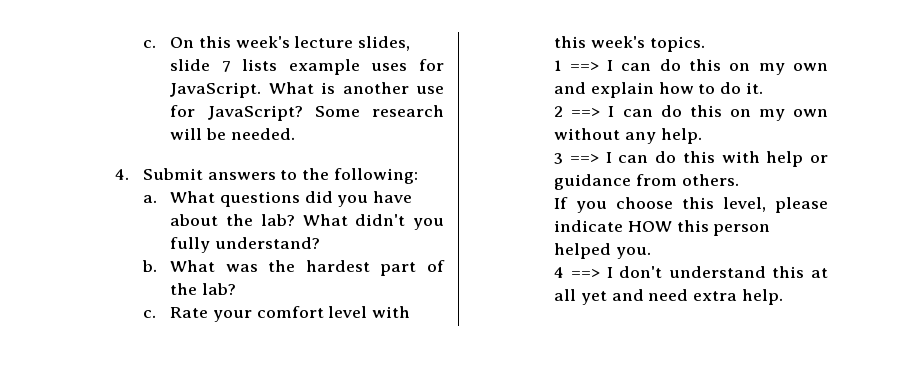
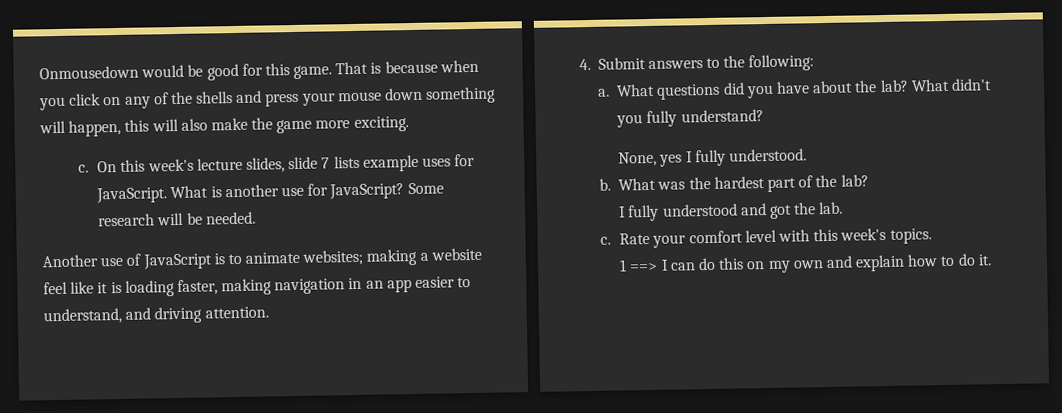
(142, 44) none -> [39,59,479,81] [39,86,497,111] [39,116,409,137] Onmousedown would be good for this game. That is because when you click on any of the shells and press your mouse down something will happen, this will also make the game more exciting. //
(295, 134) none -> [42,247,482,270] [43,276,472,297] [43,306,269,325] // Another use of JavaScript is to animate websites; making a website feel like it is loading faster, making navigation in an app easier to understand, and driving attention.
(320, 243) none -> [618,148,807,167] // None, yes I fully understood.
(236, 289) none -> [619,201,844,222] // I fully understood and got the lab.
[554,105,829,121] [554,128,702,144] [554,151,828,167] [554,174,739,190] [554,197,828,213] [554,220,771,236] [554,243,651,259] [554,266,828,278] [554,289,783,305] // 2 ==> I can do this on my own without any help. // 3 ==> I can do this with help or guidance from others. // If you choose this level, please indicate HOW this person helped you. // 4 ==> I don't understand this at all yet and need extra help. -> (992, 260) none

